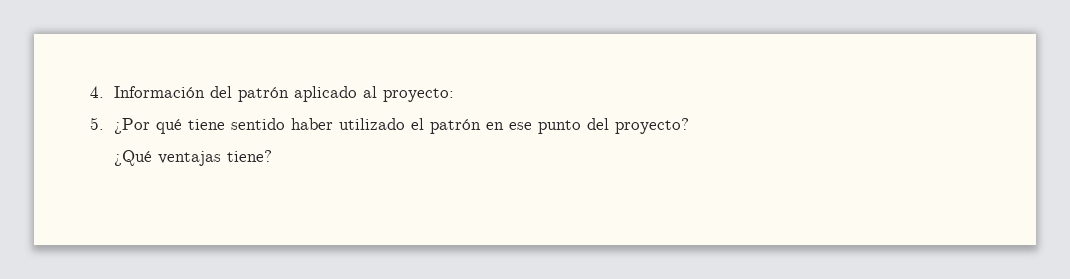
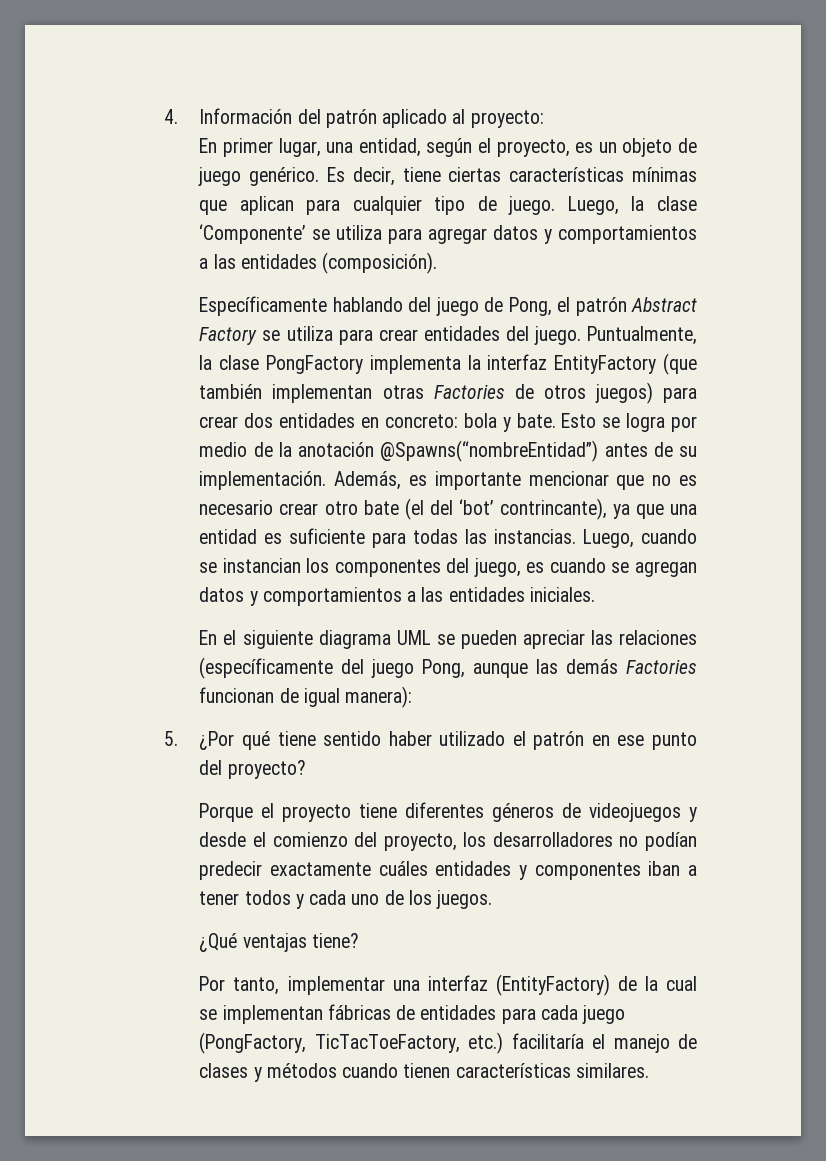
(454, 95) none -> [199,138,698,157] [198,167,697,186] [199,196,697,215] [199,224,697,244] [199,252,438,274] [199,296,698,316] [199,326,698,345] [199,353,697,375] [199,382,697,404] [199,413,697,432] [199,440,697,462] [199,471,697,490] [199,498,697,520] [199,528,698,548] [199,558,697,577] [199,587,595,606] [199,630,697,649] [199,657,697,679] [199,686,413,708] // En primer lugar, una entidad, según el proyecto, es un objeto de juego genérico. Es decir, tiene ciertas características mínimas que aplican para cualquier tipo de juego. Luego, la clase ‘Componente’ se utiliza para agregar datos y comportamientos a las entidades (composición). // Específicamente hablando del juego de Pong, el patrón Abstract Factory se utiliza para crear entidades del juego. Puntualmente, la clase PongFactory implementa la interfaz EntityFactory (que también implementan otras Factories de otros juegos) para crear dos entidades en concreto: bola y bate. Esto se logra por medio de la anotación @Spawns(“nombreEntidad”) antes de su implementación. Además, es importante mencionar que no es necesario crear otro bate (el del ‘bot’ contrincante), ya que una entidad es suficiente para todas las instancias. Luego, cuando se instancian los componentes del juego, es cuando se agregan datos y comportamientos a las entidades iniciales. // En el siguiente diagrama UML se pueden apreciar las relaciones (específicamente del juego Pong, aunque las demás Factories funcionan de igual manera):
[113,150,272,166] ¿Qué ventajas tiene? -> [199,802,698,822] [199,832,698,851] [199,861,697,880] [199,890,493,909] [199,933,359,952] [199,974,698,996] [199,1004,626,1024] [199,1032,697,1054] [199,1063,649,1082] Porque el proyecto tiene diferentes géneros de videojuegos y desde el comienzo del proyecto, los desarrolladores no podían predecir exactamente cuáles entidades y componentes iban a tener todos y cada uno de los juegos. // ¿Qué ventajas tiene? // Por tanto, implementar una interfaz (EntityFactory) de la cual se implementan fábricas de entidades para cada juego (PongFactory, TicTacToeFactory, etc.) facilitaría el manejo de clases y métodos cuando tienen características similares.

